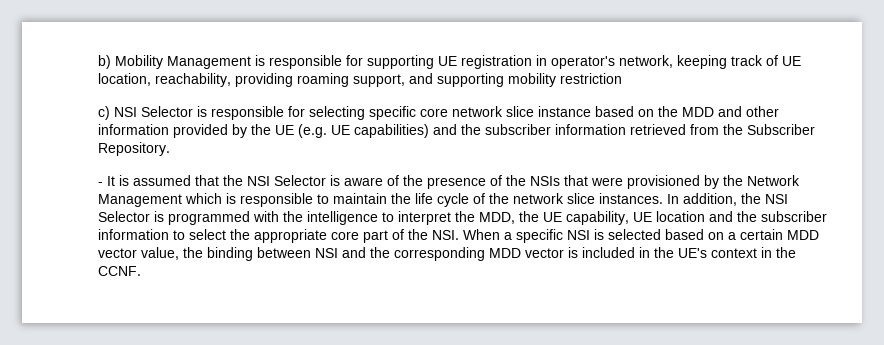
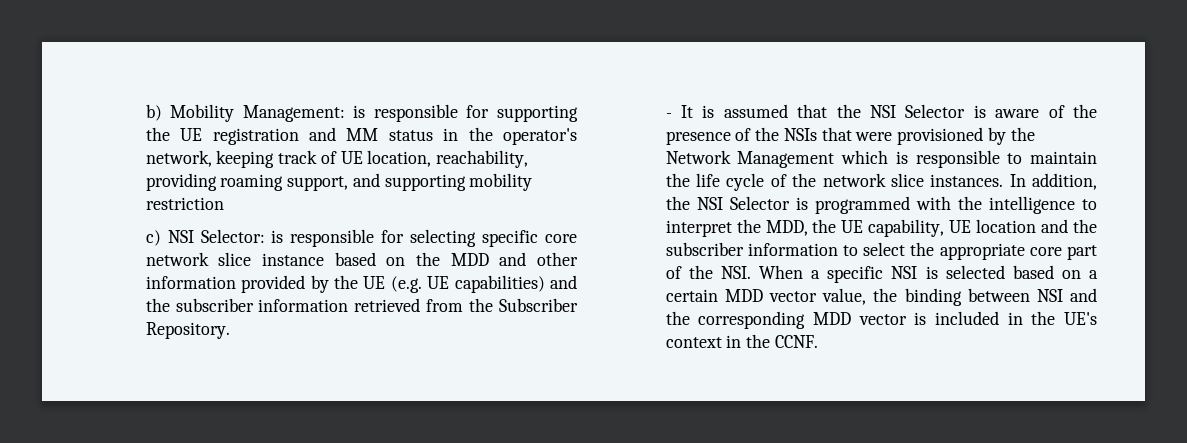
[166,56,251,69] Management -> [242,105,345,122] Management:
(434, 62) none -> [145,127,170,141] the
[535,55,547,66] in -> [308,127,493,141] and MM status in the
[140,106,193,117] Selector -> [200,229,265,243] Selector:

